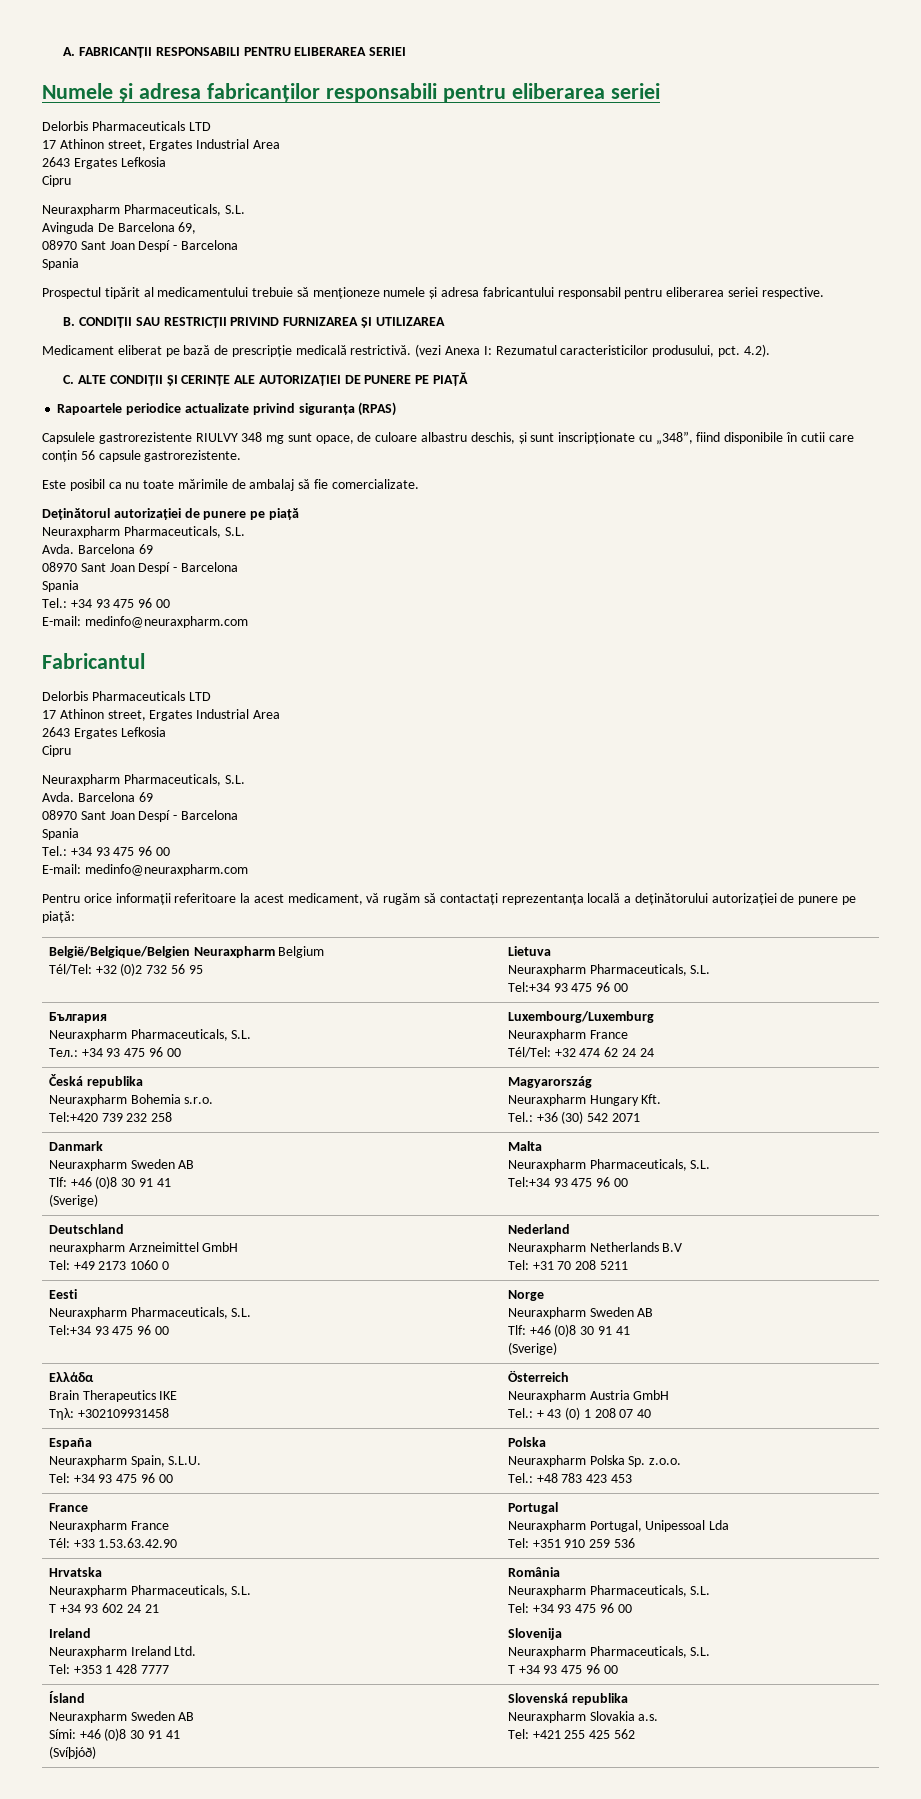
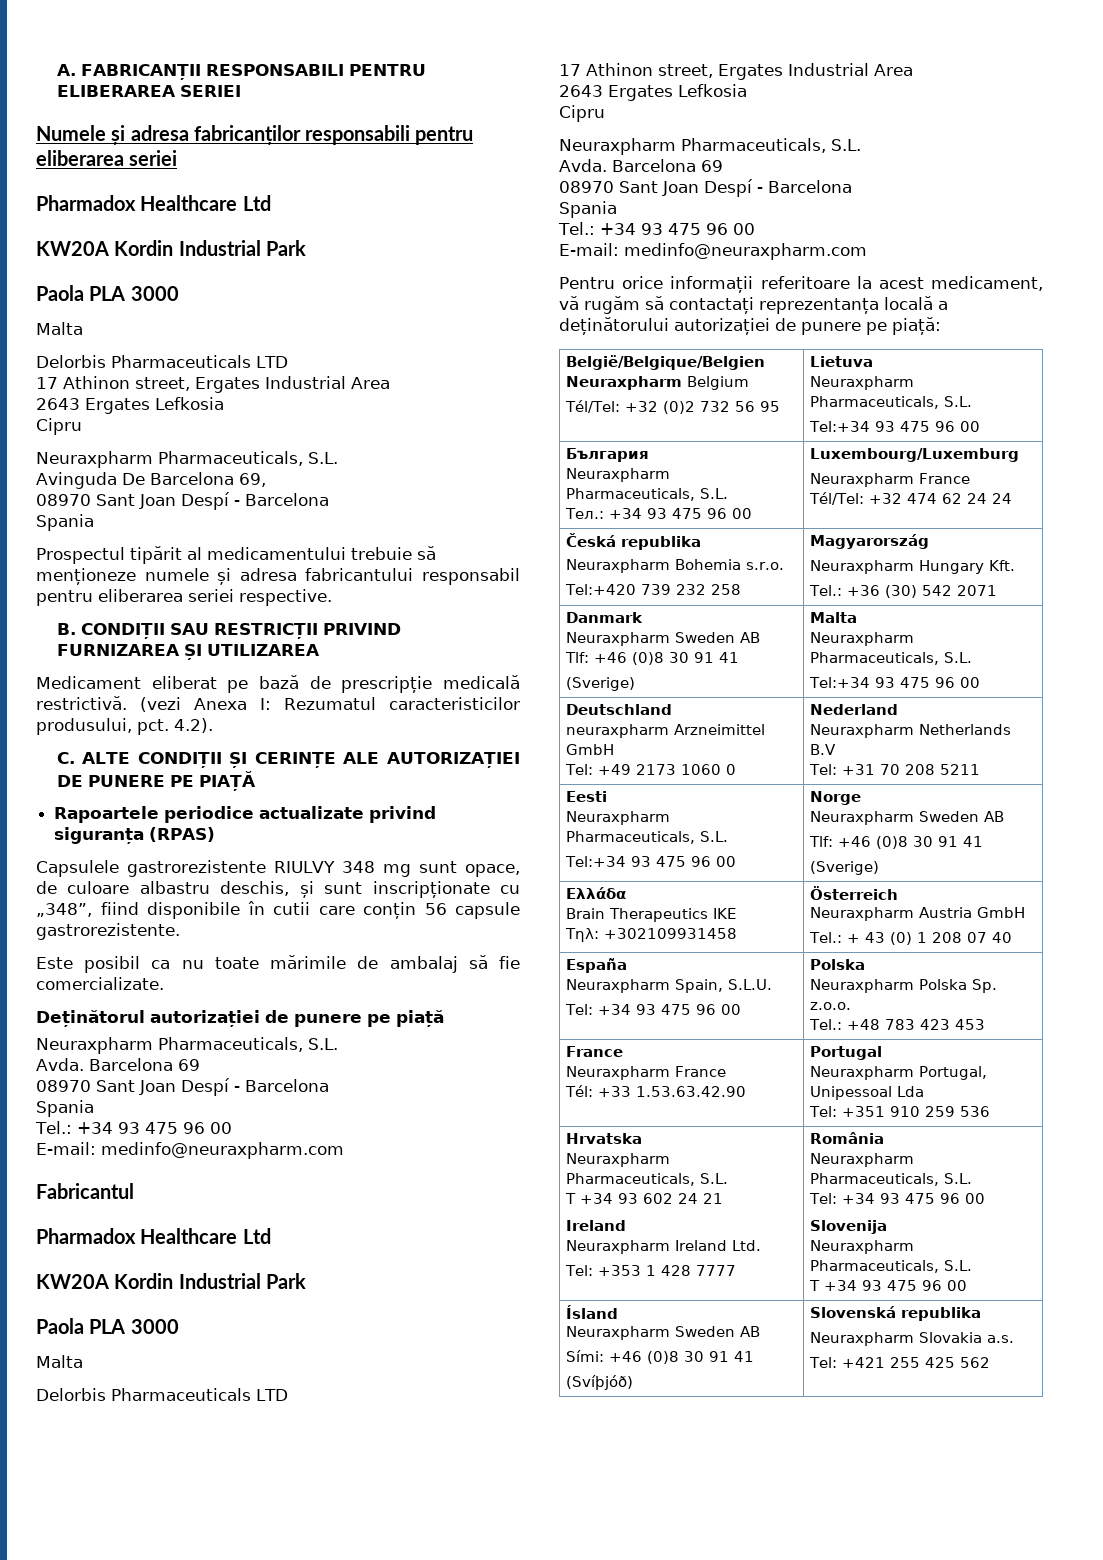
(660, 91) none -> [36,195,271,211] [36,240,306,256] [36,285,179,301] [36,322,83,335] // Pharmadox Healthcare Ltd // KW20A Kordin Industrial Park // Paola PLA 3000 // Malta
(145, 661) none -> [36,1228,271,1244] [36,1273,306,1289] [36,1318,179,1334] [36,1355,83,1368] // Pharmadox Healthcare Ltd // KW20A Kordin Industrial Park // Paola PLA 3000 // Malta

